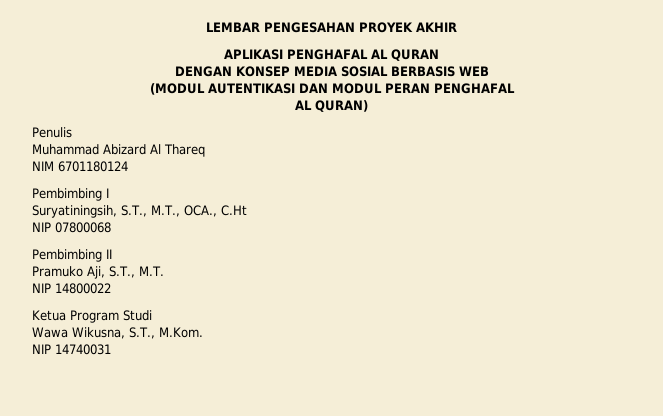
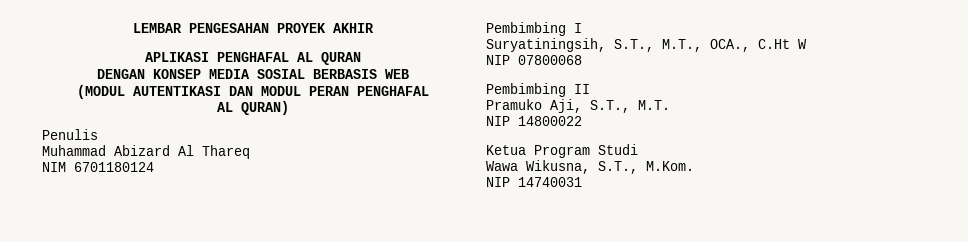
(247, 210) none -> [798,39,807,49] W

